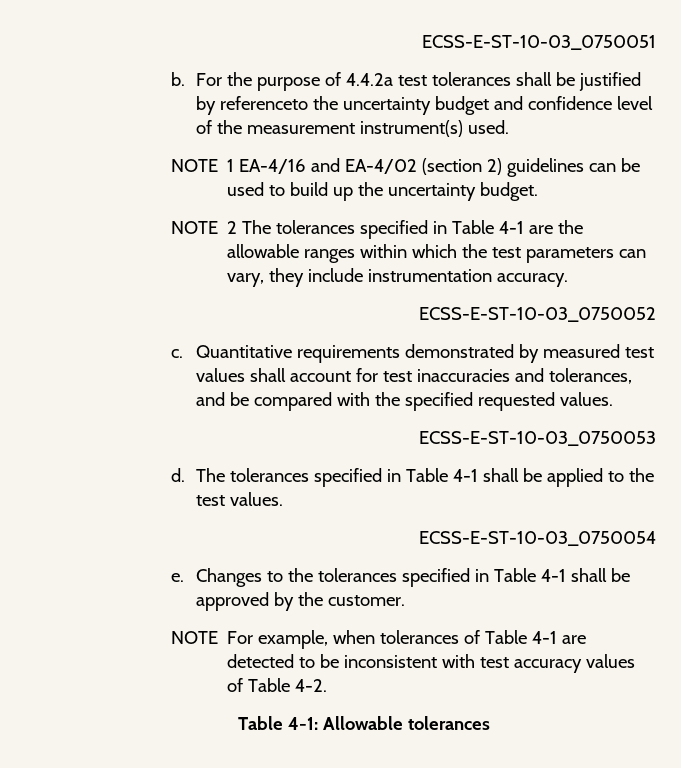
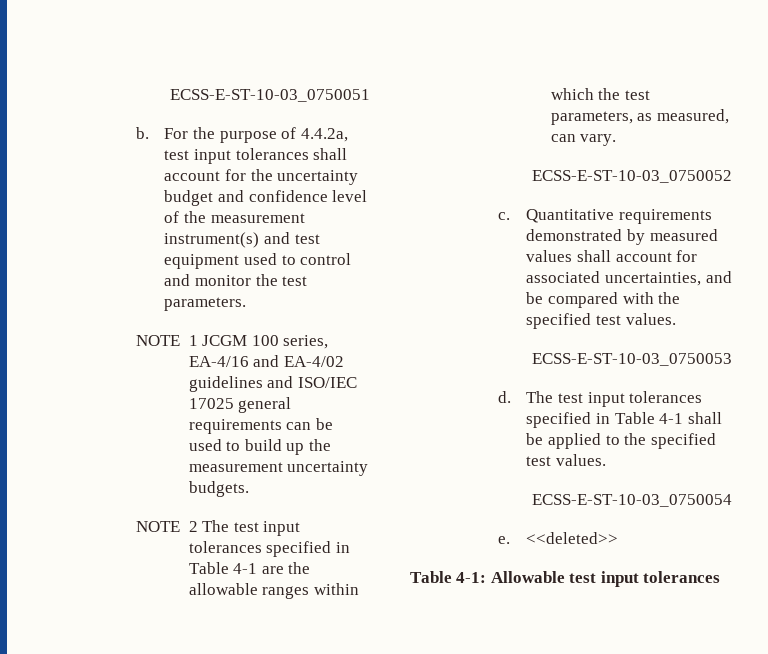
[345,72,641,91] [195,96,308,115] 4.4.2a test tolerances shall be justified by referenceto -> [300,128,348,142] [164,148,348,164] [164,169,247,181] 4.4.2a, test input tolerances shall account for
[467,120,509,134] [170,158,585,177] used. // NOTE 1 EA-4/16 and EA-4/02 (section 2) guidelines -> [264,232,320,244] [164,253,352,269] [164,274,308,286] [164,297,247,311] [136,335,329,349] [188,355,344,367] [188,376,357,392] [188,397,292,413] [188,419,282,434] and test equipment used to control and monitor the test parameters. // NOTE 1 JCGM 100 series, EA-4/16 and EA-4/02 guidelines and ISO/IEC 17025 general requirements
[388,182,539,201] uncertainty budget. -> [188,461,369,476] [188,481,249,497] measurement uncertainty budgets.
(272, 227) none -> [233,521,301,536] test input
[526,247,647,263] [227,268,569,287] parameters can vary, they include instrumentation accuracy. -> [550,109,729,125] [550,134,617,146] parameters, as measured, can vary.
[624,347,654,358] test -> (718, 235) none
[382,368,632,384] test inaccuracies and tolerances, -> [526,271,702,286] associated uncertainties,
[477,392,555,411] requested -> [596,315,622,325] test
(225, 475) none -> [558,392,625,407] test input
(654, 475) none -> [650,433,716,449] specified
[195,568,630,587] [195,592,405,611] [170,630,587,649] [227,654,636,673] [227,678,328,692] Changes to the tolerances specified in Table 4-1 shall be approved by the customer. // NOTE For example, when tolerances of Table 4-1 are detected to be inconsistent with test accuracy values of Table 4-2. -> [526,532,619,544] <<deleted>>
(403, 723) none -> [569,571,639,587] test input

